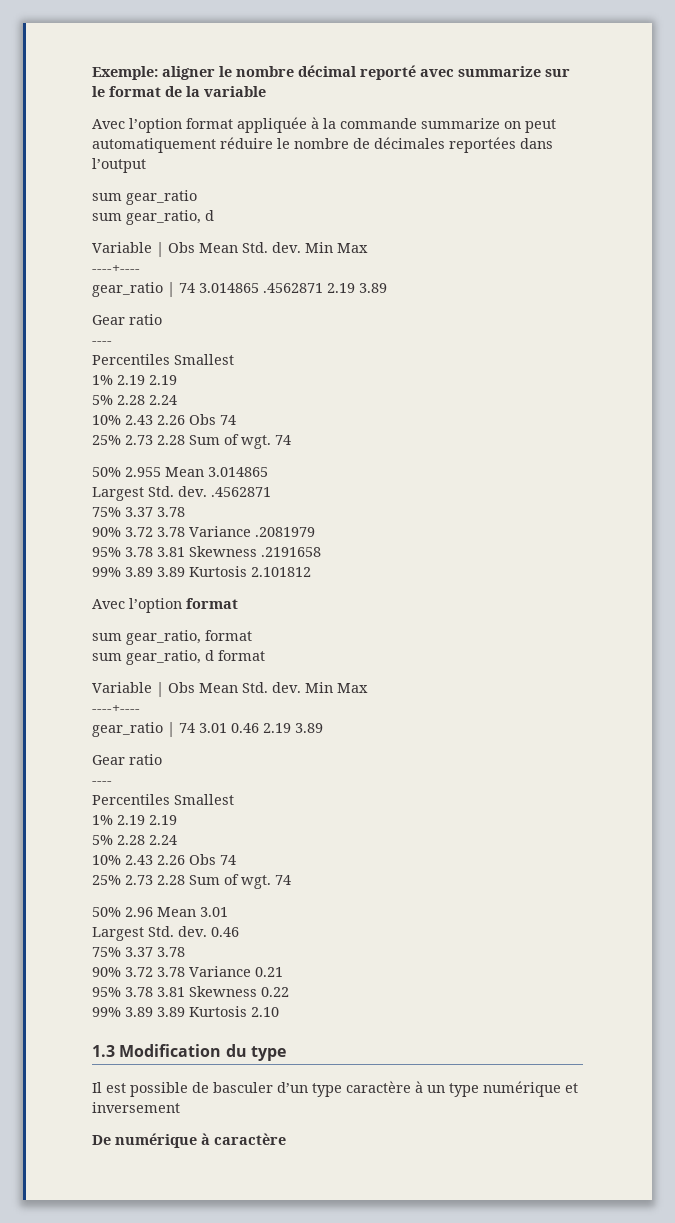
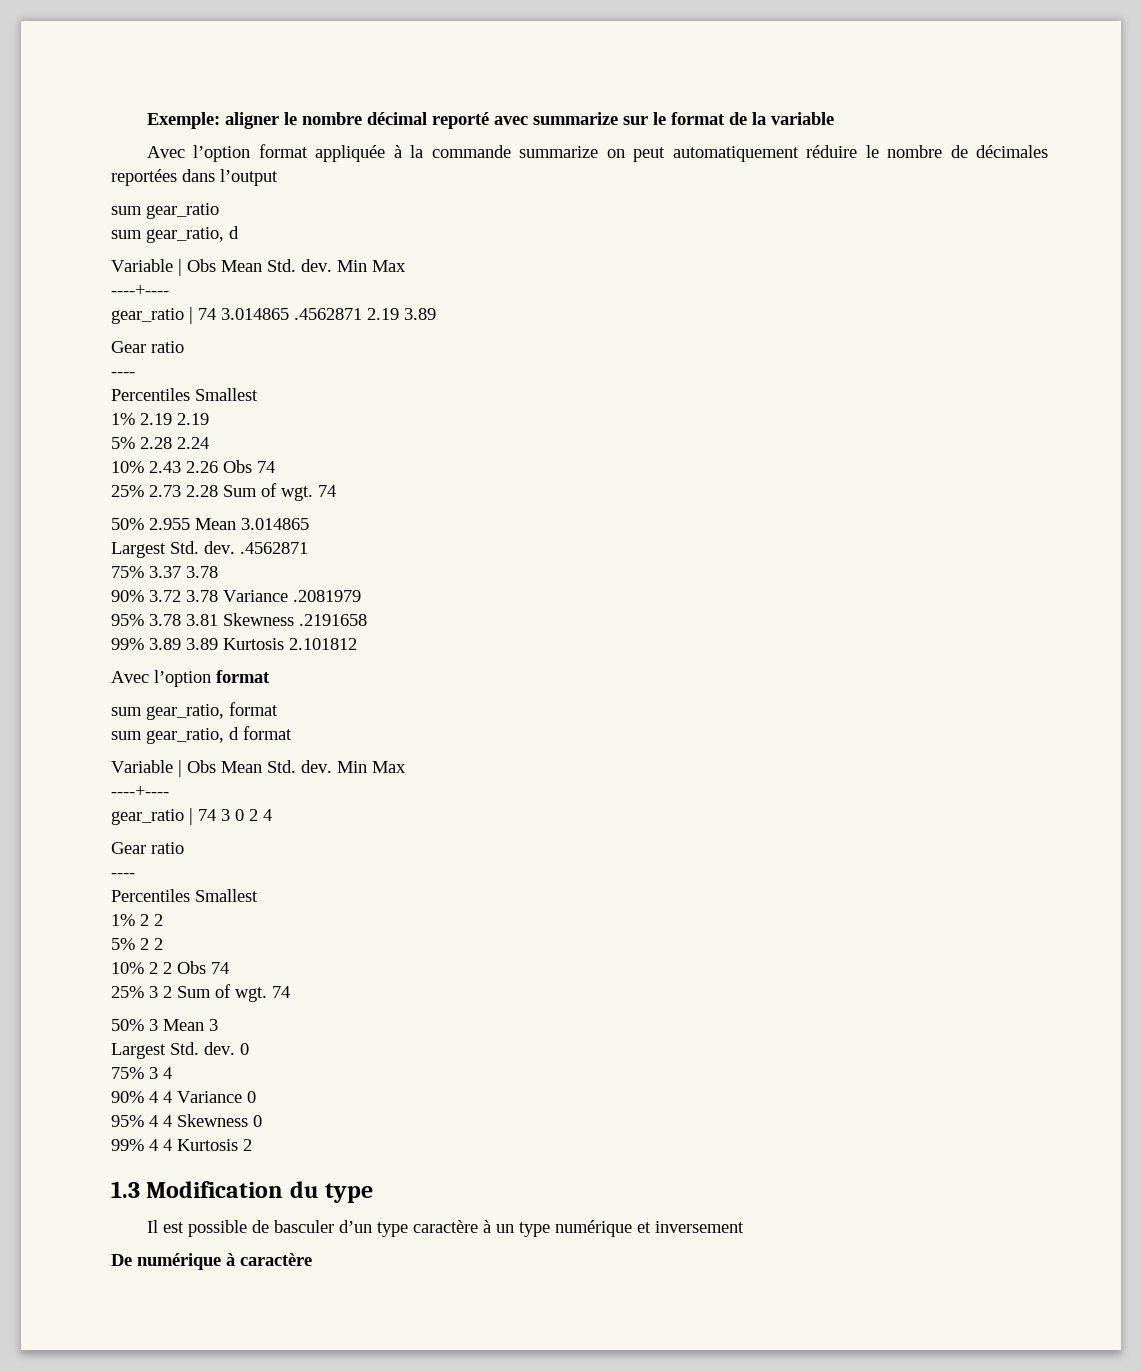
[199,723,323,733] [92,754,162,765] [92,781,112,785] [92,794,234,805] [92,815,177,825] [92,835,177,845] [92,854,236,865] [92,874,291,889] [92,907,228,917] [92,926,239,941] [92,947,185,957] [92,966,283,977] [92,986,289,997] [92,1006,279,1017] 3.01 0.46 2.19 3.89 // Gear ratio // ---- // Percentiles Smallest // 1% 2.19 2.19 // 5% 2.28 2.24 // 10% 2.43 2.26 Obs 74 // 25% 2.73 2.28 Sum of wgt. 74 // 50% 2.96 Mean 3.01 // Largest Std. dev. 0.46 // 75% 3.37 3.78 // 90% 3.72 3.78 Variance 0.21 // 95% 3.78 3.81 Skewness 0.22 // 99% 3.89 3.89 Kurtosis 2.10 -> [221,809,272,821] [111,842,184,854] [111,873,135,878] [111,889,258,902] [111,914,163,926] [111,938,163,950] [111,961,229,974] [111,984,290,1002] [111,1019,218,1031] [111,1042,249,1059] [111,1067,172,1079] [111,1091,256,1103] [111,1114,262,1127] [111,1139,252,1151] 3 0 2 4 // Gear ratio // ---- // Percentiles Smallest // 1% 2 2 // 5% 2 2 // 10% 2 2 Obs 74 // 25% 3 2 Sum of wgt. 74 // 50% 3 Mean 3 // Largest Std. dev. 0 // 75% 3 4 // 90% 4 4 Variance 0 // 95% 4 4 Skewness 0 // 99% 4 4 Kurtosis 2

